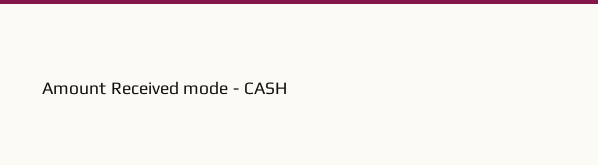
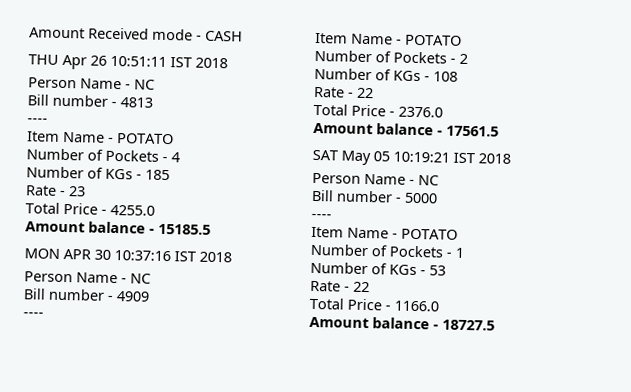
(287, 88) none -> [28,54,228,70] [28,77,155,90] [27,94,153,108] [27,118,48,124] [27,131,174,145] [26,148,180,163] [26,166,170,181] [25,185,86,197] [25,202,155,216] [25,221,211,235] [24,248,232,263] [24,271,151,284] [23,288,150,302] [23,312,44,318] [315,32,462,46] [314,49,468,65] [314,67,458,82] [313,86,374,99] [313,103,443,118] [313,122,499,137] [312,149,511,166] [312,172,439,186] [311,189,438,204] [311,213,332,220] [311,226,458,240] [310,243,464,258] [310,261,446,276] [310,280,370,293] [309,297,439,312] [309,316,495,331] // THU Apr 26 10:51:11 IST 2018 // Person Name - NC // Bill number - 4813 // ---- // Item Name - POTATO // Number of Pockets - 4 // Number of KGs - 185 // Rate - 23 // Total Price - 4255.0 // Amount balance - 15185.5 // MON APR 30 10:37:16 IST 2018 // Person Name - NC // Bill number - 4909 // ---- // Item Name - POTATO // Number of Pockets - 2 // Number of KGs - 108 // Rate - 22 // Total Price - 2376.0 // Amount balance - 17561.5 // SAT May 05 10:19:21 IST 2018 // Person Name - NC // Bill number - 5000 // ---- // Item Name - POTATO // Number of Pockets - 1 // Number of KGs - 53 // Rate - 22 // Total Price - 1166.0 // Amount balance - 18727.5

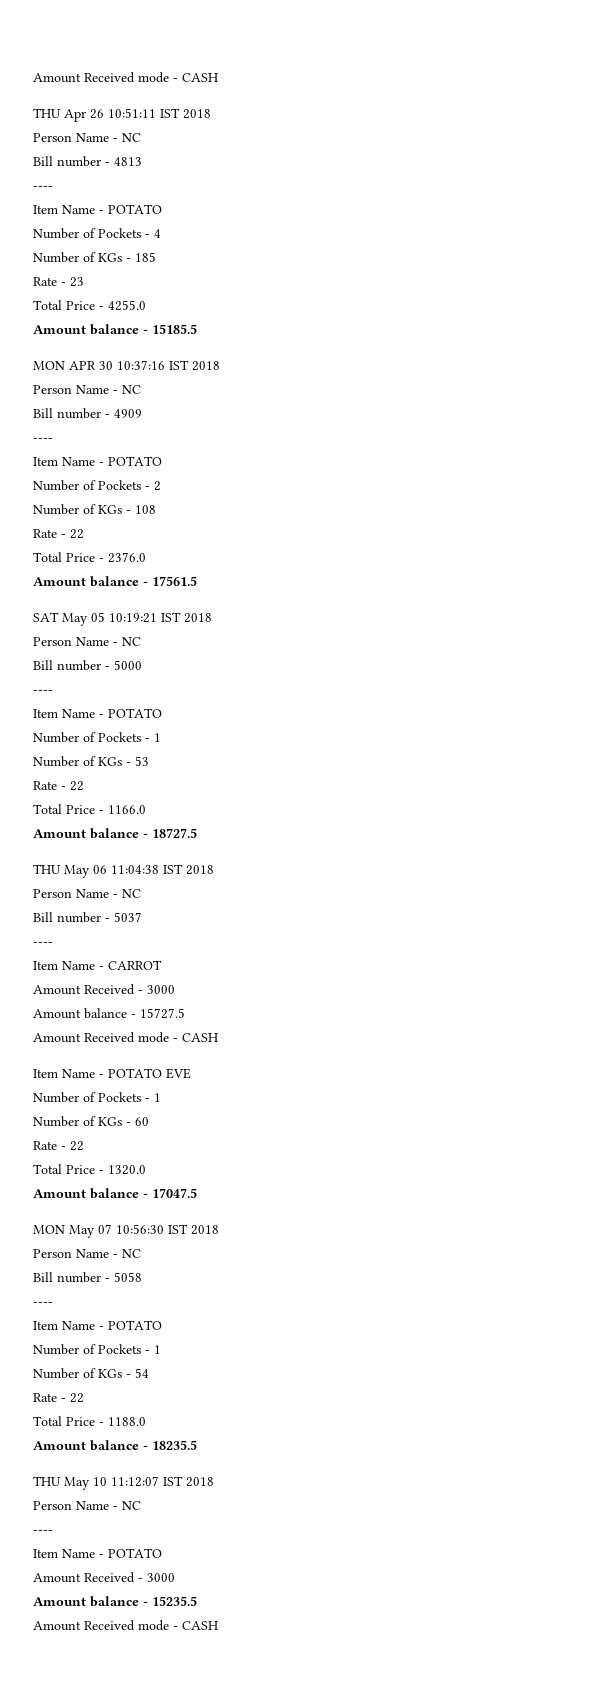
(495, 325) none -> [33,864,214,878] [33,889,141,898] [33,912,142,923] [33,942,53,946] [33,960,162,970] [33,984,175,995] [33,1008,185,1019] [33,1032,218,1043] [33,1068,191,1079] [33,1092,161,1103] [33,1116,149,1127] [33,1141,84,1151] [33,1164,146,1175] [33,1188,197,1199] [33,1224,219,1238] [33,1249,141,1258] [33,1272,142,1283] [33,1302,53,1306] [33,1320,162,1330] [33,1344,161,1355] [33,1368,149,1379] [33,1393,84,1403] [33,1416,146,1426] [33,1440,197,1451] [33,1476,214,1490] [33,1501,141,1510] [33,1530,53,1534] [33,1548,162,1558] [33,1572,175,1583] [33,1596,197,1607] [33,1620,218,1631] // THU May 06 11:04:38 IST 2018 // Person Name - NC // Bill number - 5037 // ---- // Item Name - CARROT // Amount Received - 3000 // Amount balance - 15727.5 // Amount Received mode - CASH // Item Name - POTATO EVE // Number of Pockets - 1 // Number of KGs - 60 // Rate - 22 // Total Price - 1320.0 // Amount balance - 17047.5 // MON May 07 10:56:30 IST 2018 // Person Name - NC // Bill number - 5058 // ---- // Item Name - POTATO // Number of Pockets - 1 // Number of KGs - 54 // Rate - 22 // Total Price - 1188.0 // Amount balance - 18235.5 // THU May 10 11:12:07 IST 2018 // Person Name - NC // ---- // Item Name - POTATO // Amount Received - 3000 // Amount balance - 15235.5 // Amount Received mode - CASH

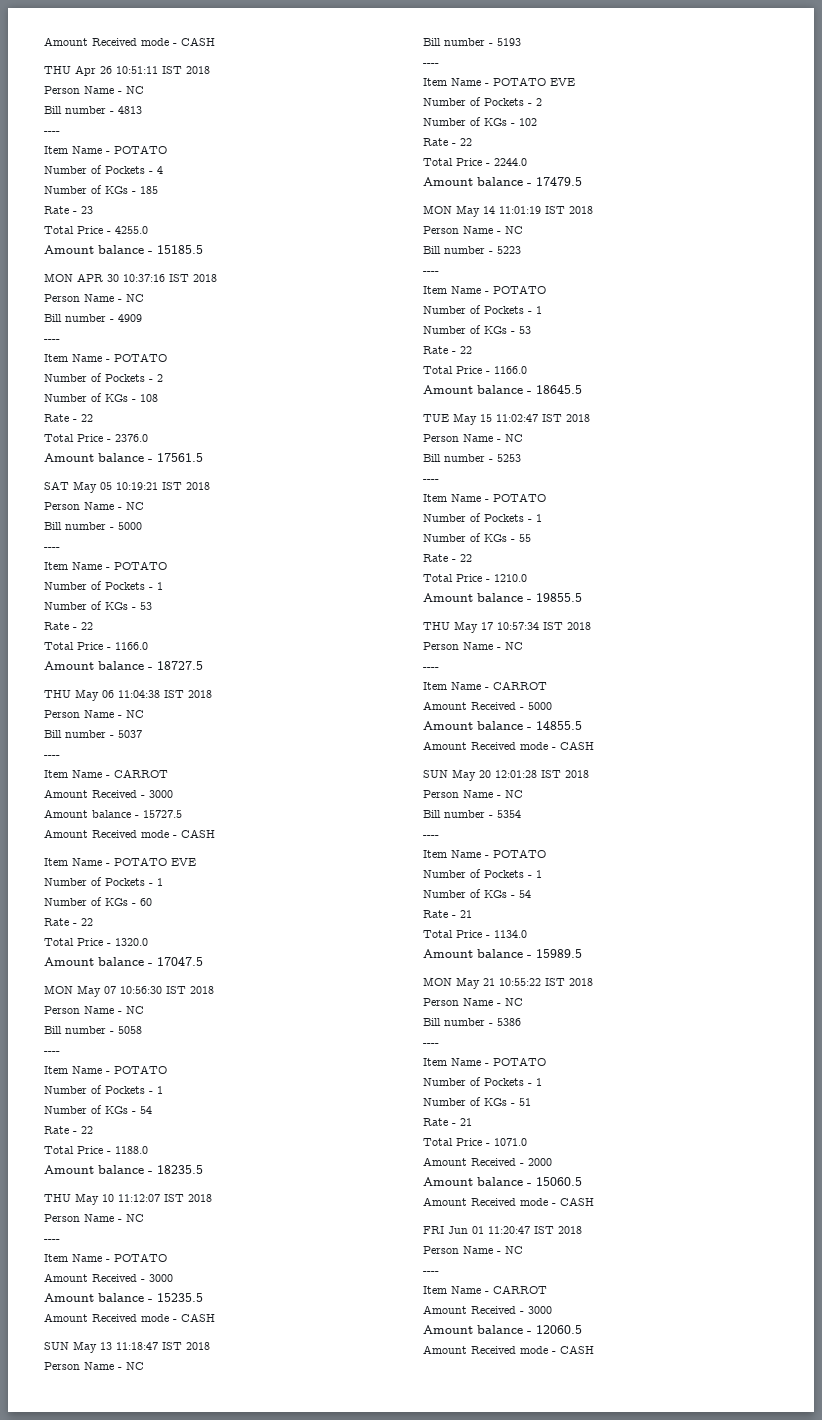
(218, 1625) none -> [44,1341,210,1353] [44,1362,144,1370] [423,38,521,46] [423,63,439,66] [423,77,575,86] [423,97,542,106] [423,117,537,126] [423,138,472,146] [423,158,527,166] [423,177,582,186] [423,205,593,217] [423,226,523,234] [423,246,521,254] [423,271,439,274] [423,285,546,294] [423,305,542,314] [423,325,531,334] [423,346,472,354] [423,366,527,374] [423,385,582,394] [423,413,590,425] [423,434,523,442] [423,454,521,462] [423,479,439,482] [423,493,546,502] [423,513,542,522] [423,533,531,542] [423,554,472,562] [423,574,527,582] [423,593,582,602] [423,621,591,633] [423,642,523,650] [423,667,439,670] [423,681,547,690] [423,701,552,710] [423,721,582,730] [423,741,594,750] [423,769,589,781] [423,790,523,798] [423,810,521,818] [423,835,439,838] [423,849,546,858] [423,869,542,878] [423,889,531,898] [423,910,472,918] [423,930,527,938] [423,949,582,958] [423,977,593,989] [423,998,523,1006] [423,1018,521,1026] [423,1043,439,1046] [423,1057,546,1066] [423,1077,542,1086] [423,1097,531,1106] [423,1118,472,1126] [423,1138,527,1146] [423,1157,552,1166] [423,1177,582,1186] [423,1197,594,1206] [423,1226,582,1234] [423,1246,523,1254] [423,1271,439,1274] [423,1285,547,1294] [423,1305,552,1314] [423,1325,582,1334] [423,1345,594,1354] // SUN May 13 11:18:47 IST 2018 // Person Name - NC // Bill number - 5193 // ---- // Item Name - POTATO EVE // Number of Pockets - 2 // Number of KGs - 102 // Rate - 22 // Total Price - 2244.0 // Amount balance - 17479.5 // MON May 14 11:01:19 IST 2018 // Person Name - NC // Bill number - 5223 // ---- // Item Name - POTATO // Number of Pockets - 1 // Number of KGs - 53 // Rate - 22 // Total Price - 1166.0 // Amount balance - 18645.5 // TUE May 15 11:02:47 IST 2018 // Person Name - NC // Bill number - 5253 // ---- // Item Name - POTATO // Number of Pockets - 1 // Number of KGs - 55 // Rate - 22 // Total Price - 1210.0 // Amount balance - 19855.5 // THU May 17 10:57:34 IST 2018 // Person Name - NC // ---- // Item Name - CARROT // Amount Received - 5000 // Amount balance - 14855.5 // Amount Received mode - CASH // SUN May 20 12:01:28 IST 2018 // Person Name - NC // Bill number - 5354 // ---- // Item Name - POTATO // Number of Pockets - 1 // Number of KGs - 54 // Rate - 21 // Total Price - 1134.0 // Amount balance - 15989.5 // MON May 21 10:55:22 IST 2018 // Person Name - NC // Bill number - 5386 // ---- // Item Name - POTATO // Number of Pockets - 1 // Number of KGs - 51 // Rate - 21 // Total Price - 1071.0 // Amount Received - 2000 // Amount balance - 15060.5 // Amount Received mode - CASH // FRI Jun 01 11:20:47 IST 2018 // Person Name - NC // ---- // Item Name - CARROT // Amount Received - 3000 // Amount balance - 12060.5 // Amount Received mode - CASH

